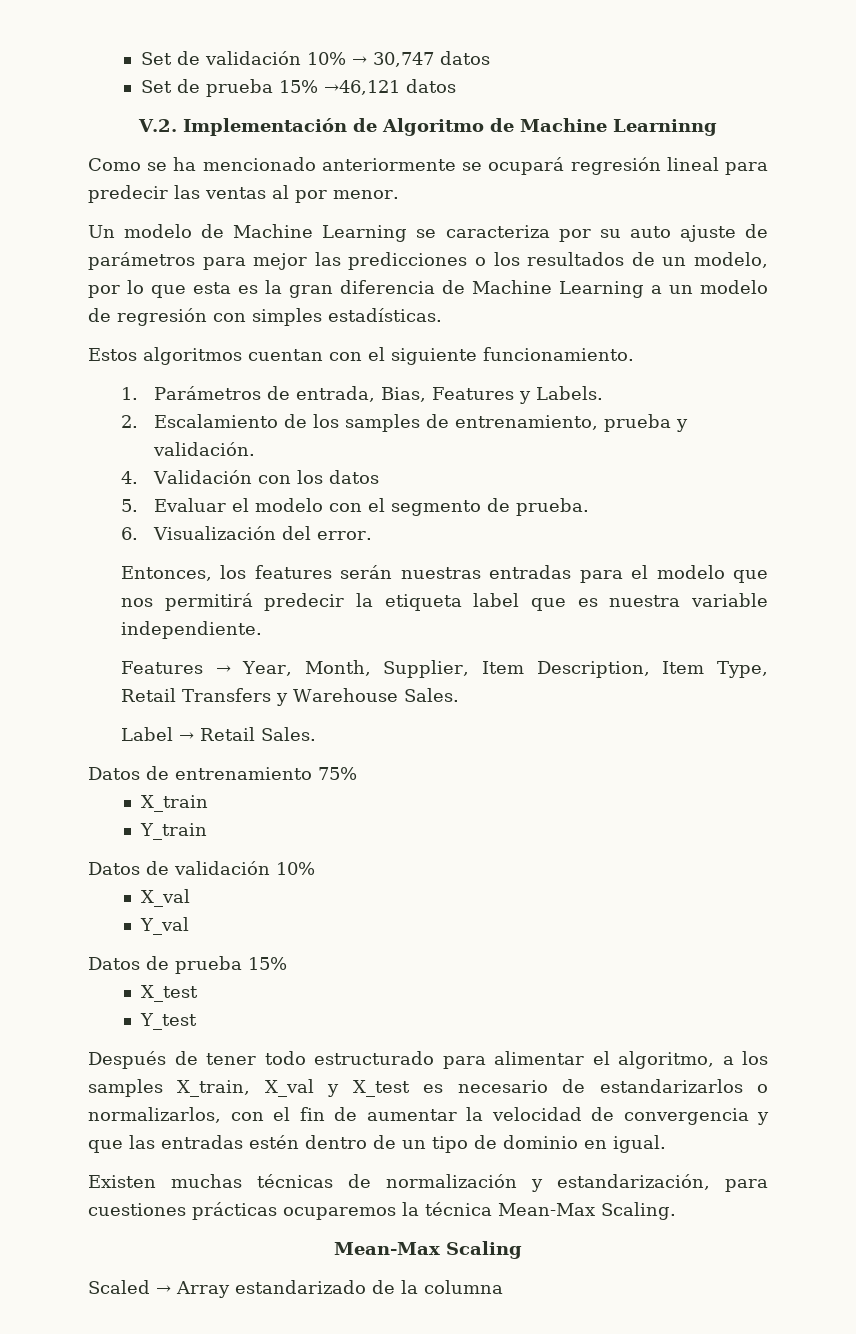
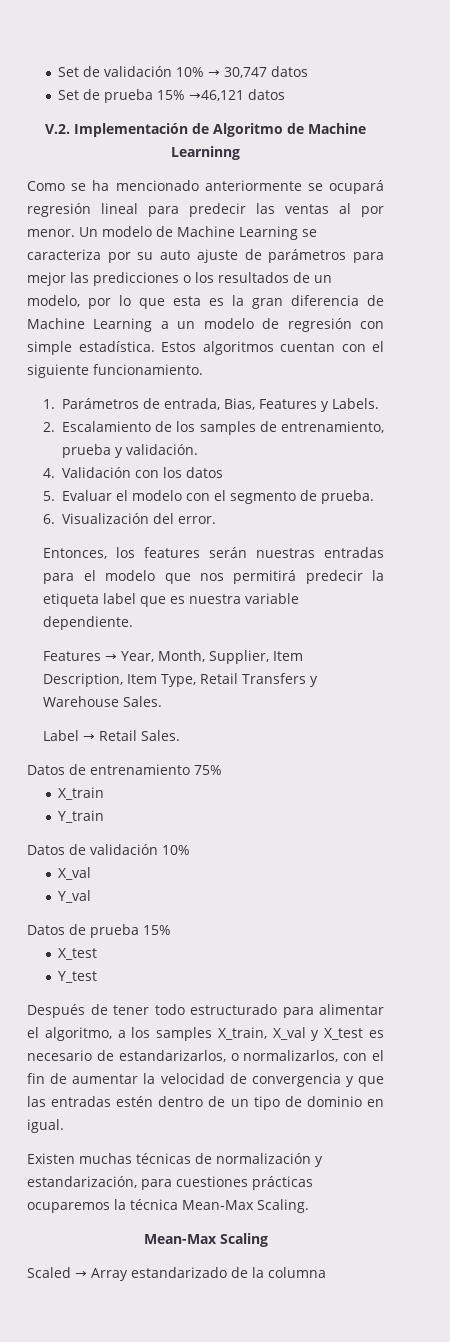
(399, 194) // -> (75, 233) none
[252,308,442,326] simples estadísticas. // -> [27,341,155,355] simple estadística.
[120,621,262,639] independiente. -> [43,616,134,630] dependiente.
[599,1079,743,1093] estandarizarlos -> [118,1050,226,1062] estandarizarlos,

